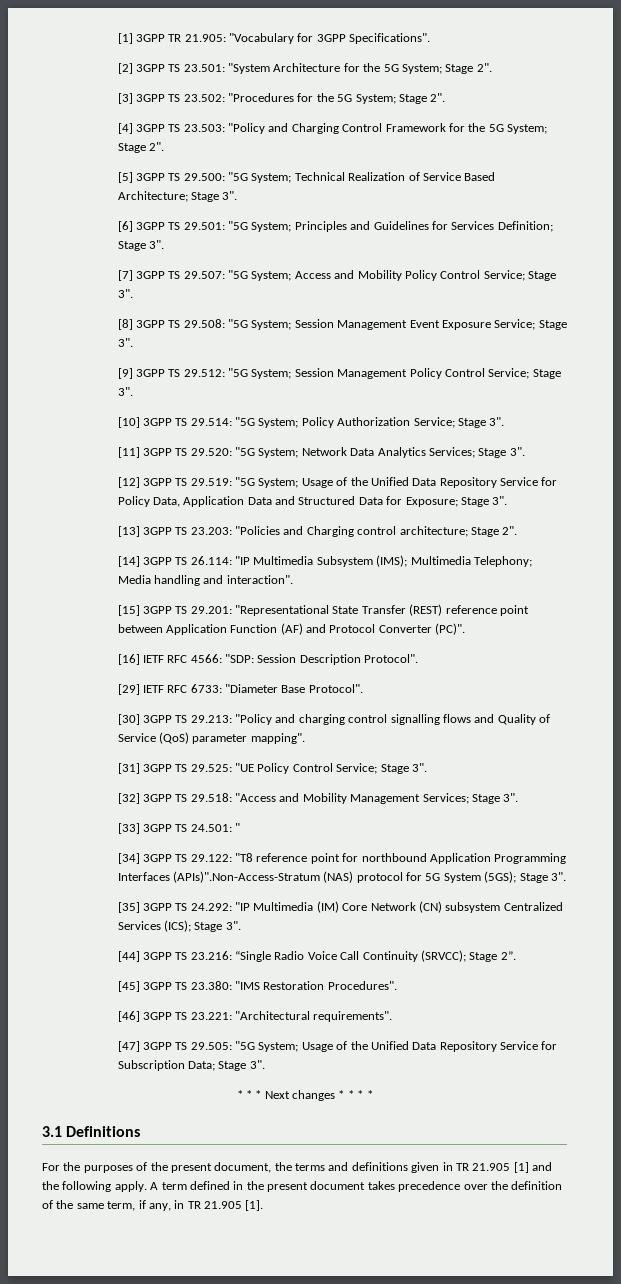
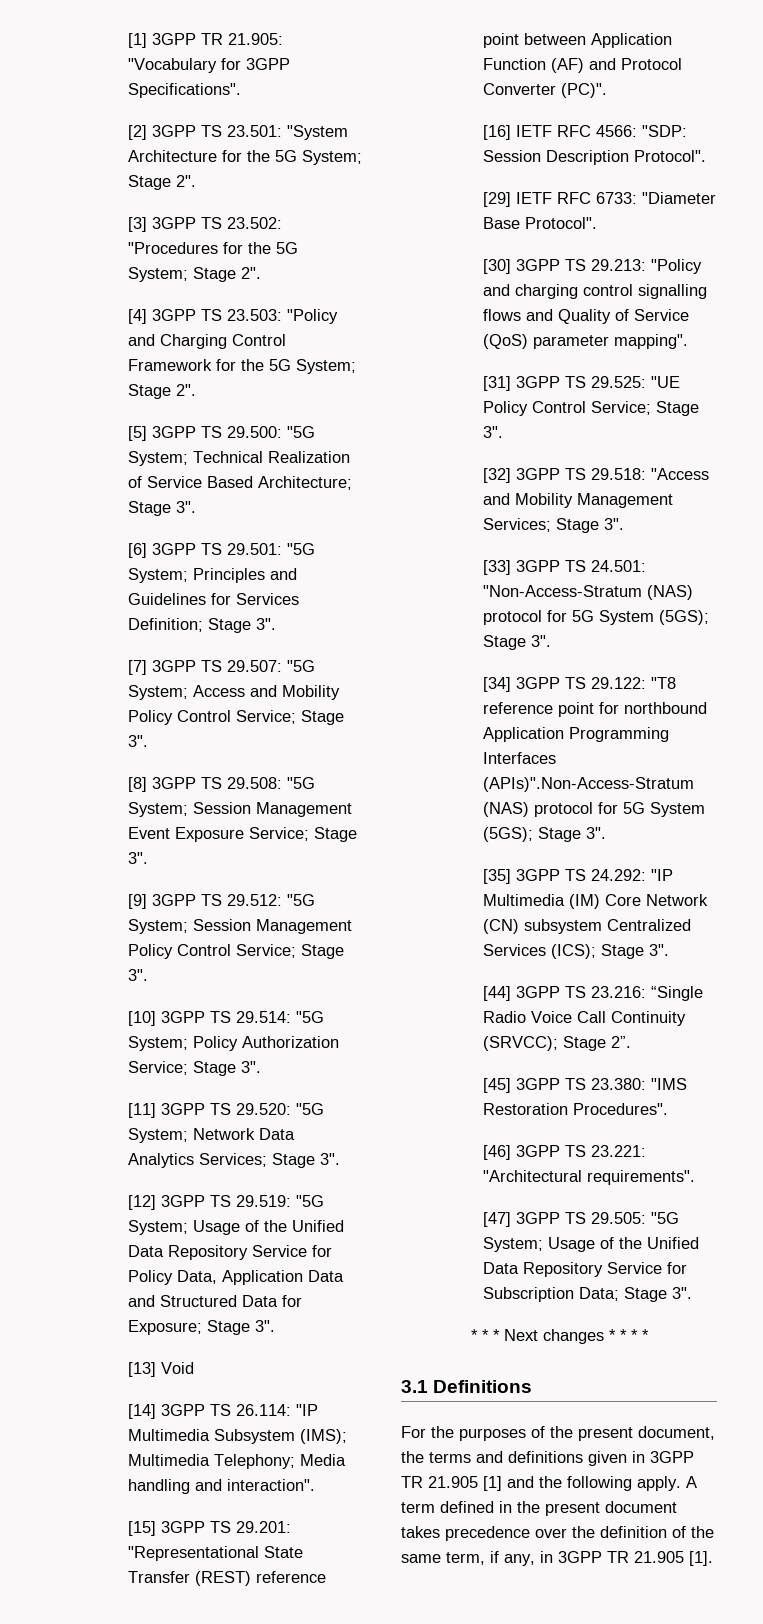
[142,526,518,537] 3GPP TS 23.203: "Policies and Charging control architecture; Stage 2". -> [160,1362,194,1374] Void
[235,823,241,832] " -> [482,585,693,600] [482,610,709,625] [482,635,551,650] "Non-Access-Stratum (NAS) protocol for 5G System (5GS); Stage 3".
(453, 1166) none -> [650,1451,694,1463] 3GPP
(185, 1204) none -> [558,1551,602,1563] 3GPP

